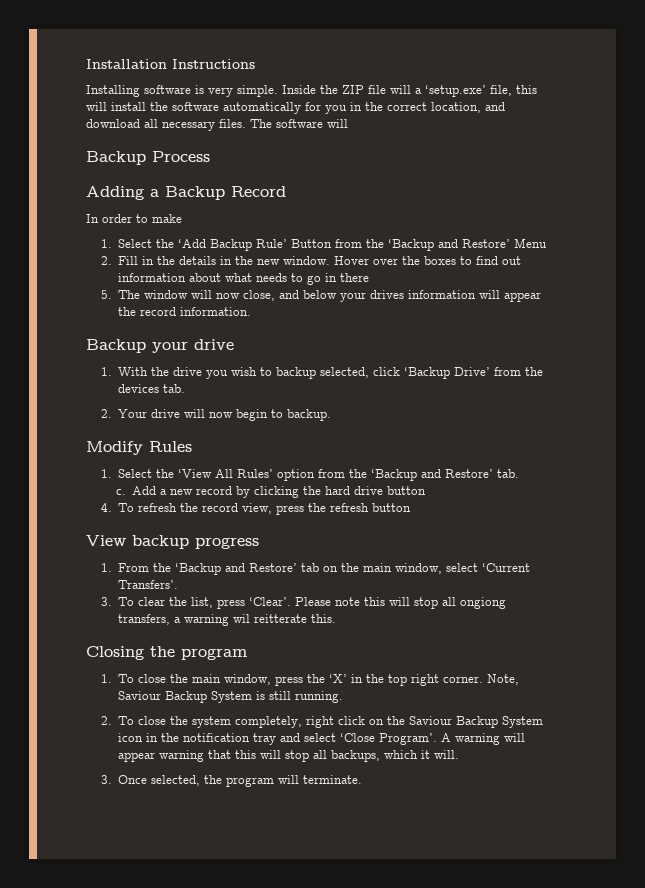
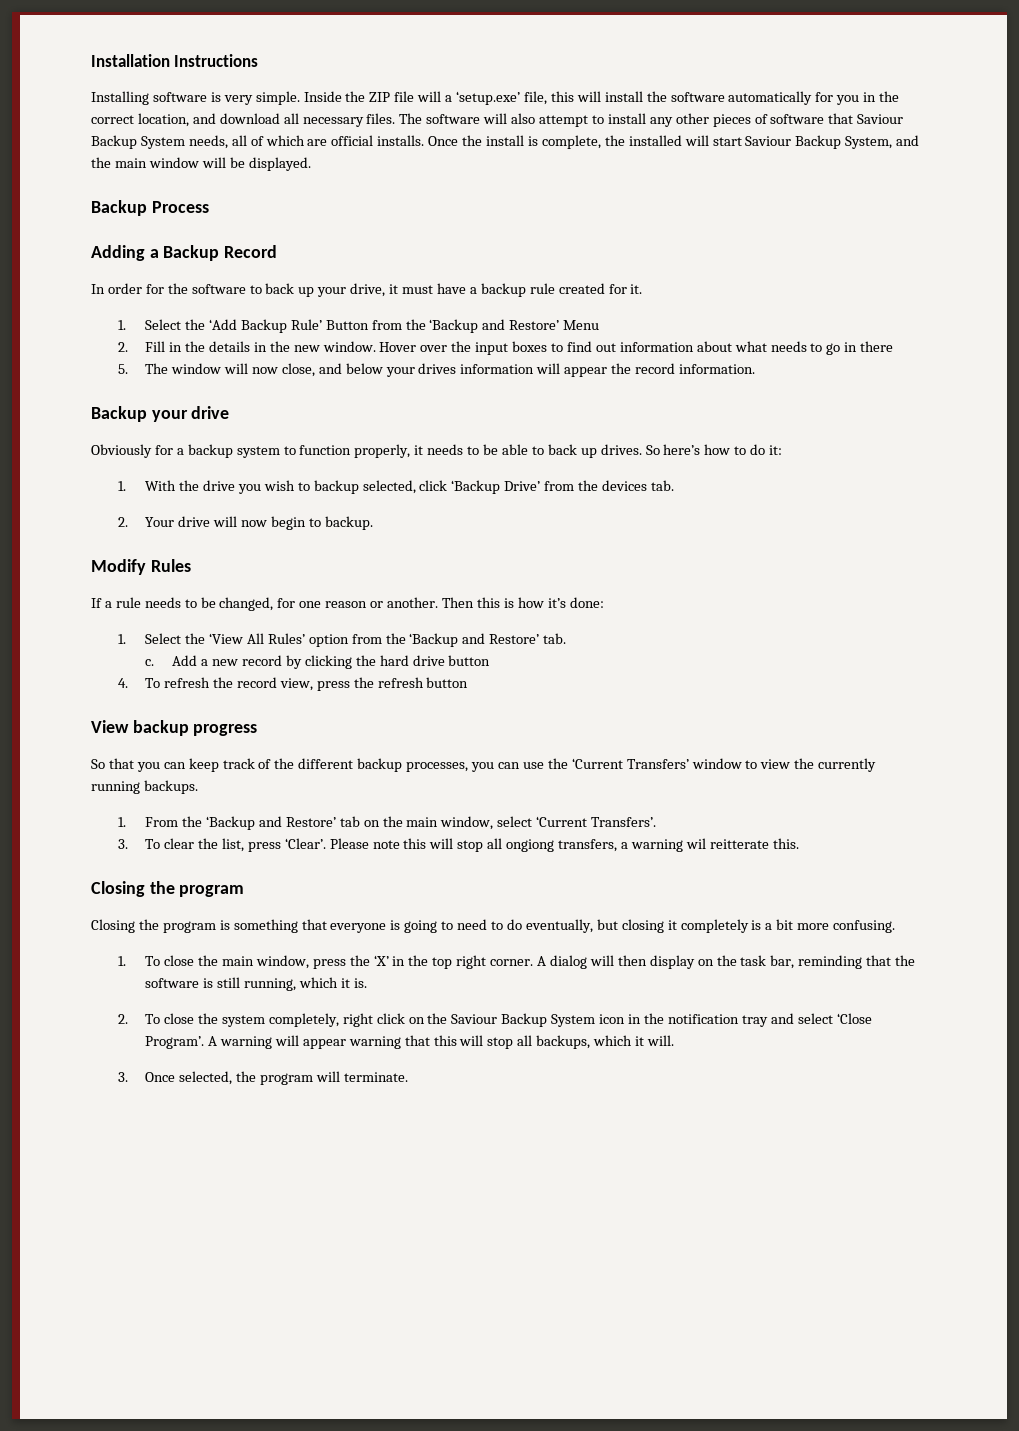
(348, 123) none -> [511,113,904,127] [91,135,920,149] [91,157,311,171] also attempt to install any other pieces of software that Saviour Backup System needs, all of which are official installs. Once the install is complete, the installed will start Saviour Backup System, and the main window will be displayed.
[136,214,182,223] to make -> [145,283,643,297] for the software to back up your drive, it must have a backup rule created for it.
(421, 260) none -> [475,342,509,355] input
(234, 344) none -> [91,444,783,458] // Obviously for a backup system to function properly, it needs to be able to back up drives. So here’s how to do it:
(192, 446) none -> [91,597,604,611] // If a rule needs to be changed, for one reason or another. Then this is how it’s done:
(259, 543) none -> [91,758,877,772] [91,780,198,794] // So that you can keep track of the different backup processes, you can use the ‘Current Transfers’ window to view the currently running backups.
(247, 654) none -> [91,919,896,933] // Closing the program is something that everyone is going to need to do eventually, but closing it completely is a bit more confusing.
[487,674,520,685] [118,691,344,703] Note, Saviour Backup System is still running. -> [537,955,916,969] [145,977,367,991] A dialog will then display on the task bar, reminding that the software is still running, which it is.

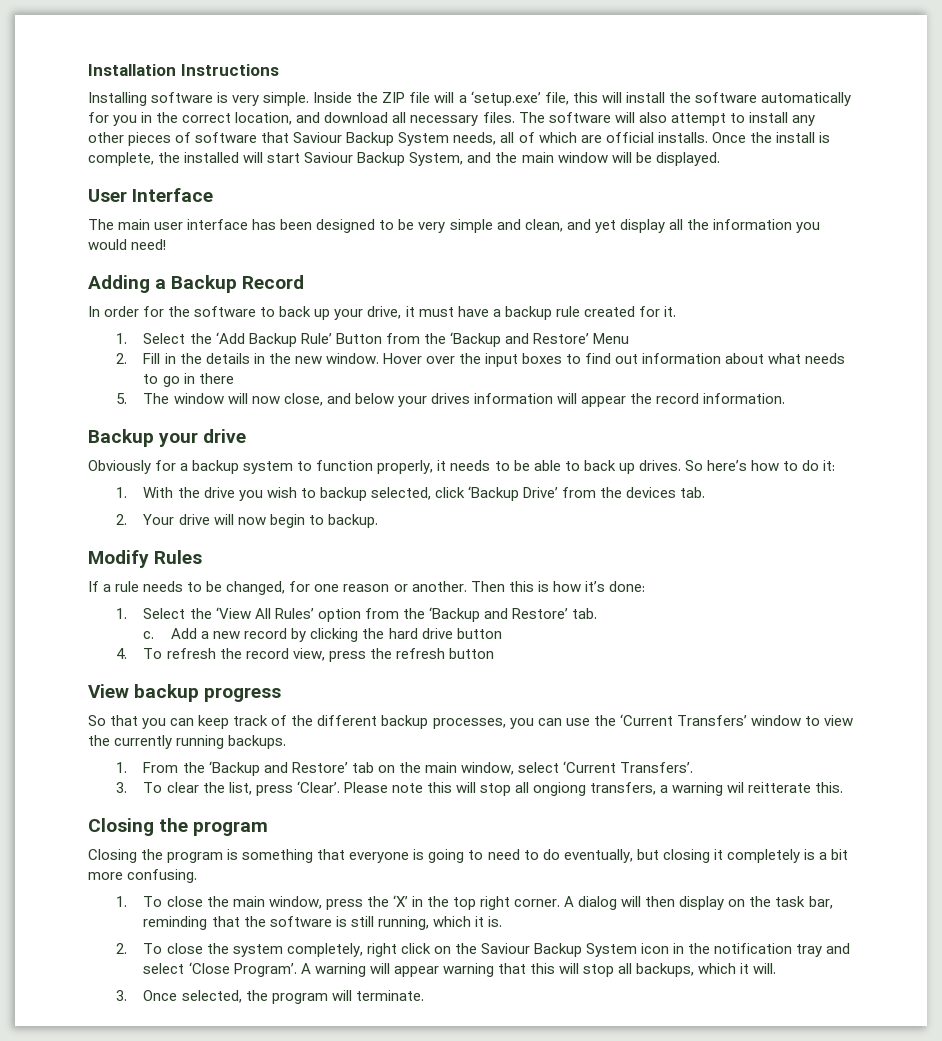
[91,200,209,216] Backup Process -> [88,188,214,202] [88,219,820,233] [88,239,167,250] User Interface // The main user interface has been designed to be very simple and clean, and yet display all the information you would need!

